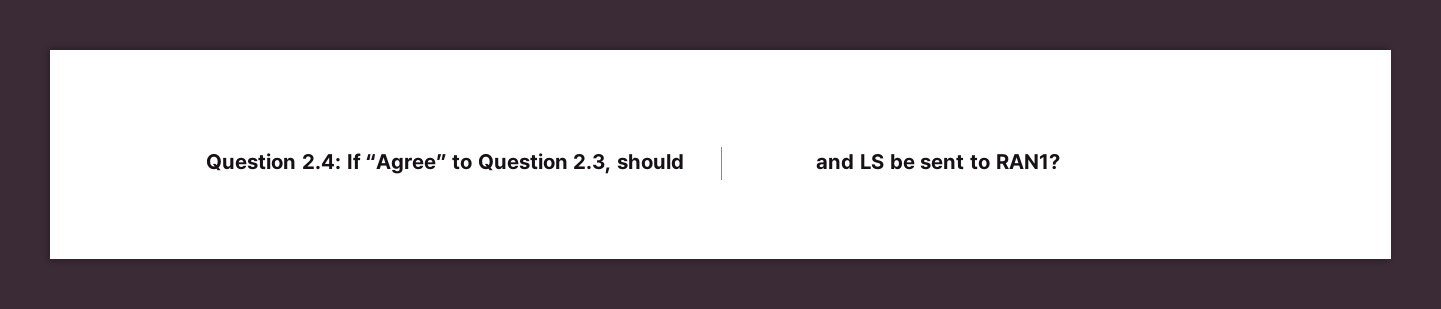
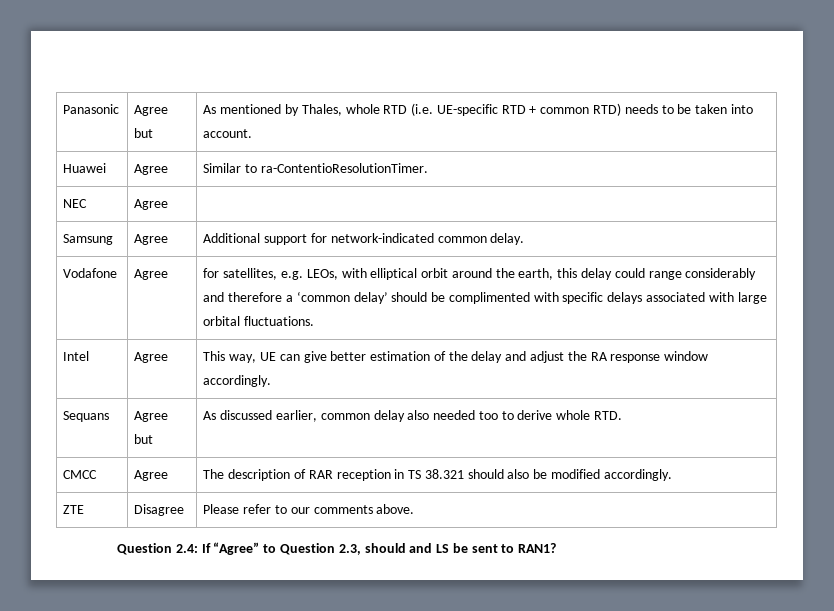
(206, 162) none -> [63,104,120,114] [134,105,169,116] [134,128,154,138] [203,103,753,116] [203,129,253,138] [63,163,107,173] [134,164,169,175] [203,163,428,173] [63,199,88,208] [134,199,169,210] [63,234,114,245] [134,234,169,245] [203,233,525,245] [63,268,118,278] [134,269,169,280] [203,268,757,280] [203,291,767,304] [203,316,315,326] [63,351,90,361] [134,352,169,363] [203,351,709,363] [203,375,272,387] [63,411,110,422] [134,411,169,422] [134,434,154,444] [203,410,622,422] [63,470,98,479] [134,470,169,481] [203,469,672,481] [63,505,85,514] [134,504,185,516] [203,504,415,514] Panasonic | Agree but | As mentioned by Thales, whole RTD (i.e. UE-specific RTD + common RTD) needs to be taken into account. // Huawei | Agree | Similar to ra-ContentioResolutionTimer. // NEC | Agree | // Samsung | Agree | Additional support for network-indicated common delay. // Vodafone | Agree | for satellites, e.g. LEOs, with elliptical orbit around the earth, this delay could range considerably and therefore a ‘common delay’ should be complimented with specific delays associated with large orbital fluctuations. // Intel | Agree | This way, UE can give better estimation of the delay and adjust the RA response window accordingly. // Sequans | Agree but | As discussed earlier, common delay also needed too to derive whole RTD. // CMCC | Agree | The description of RAR reception in TS 38.321 should also be modified accordingly. // ZTE | Disagree | Please refer to our comments above. //

